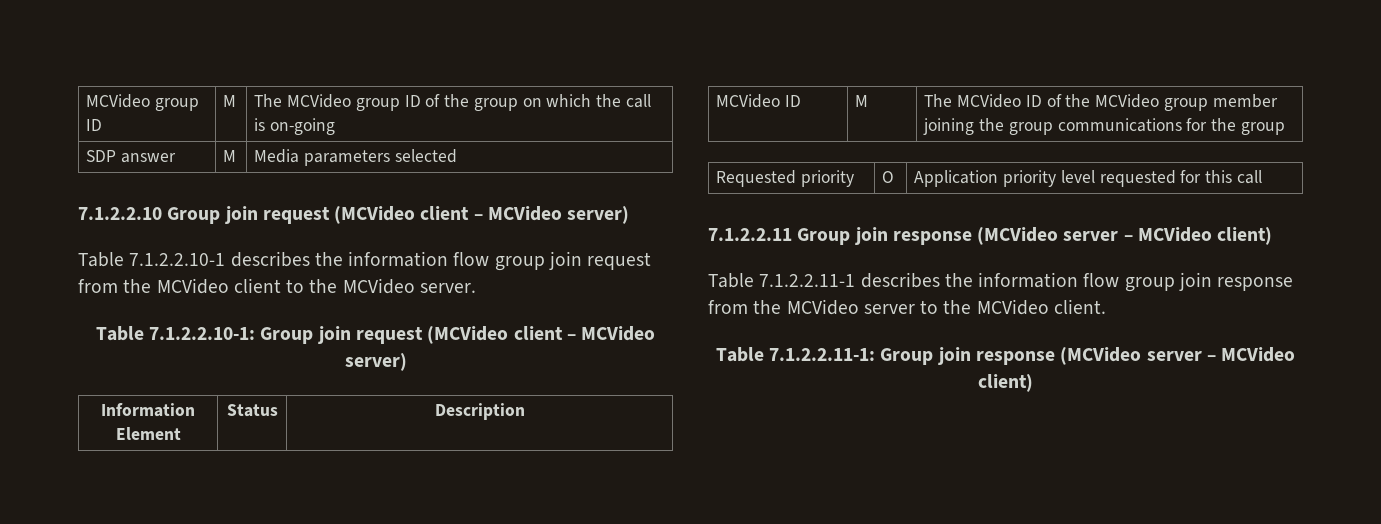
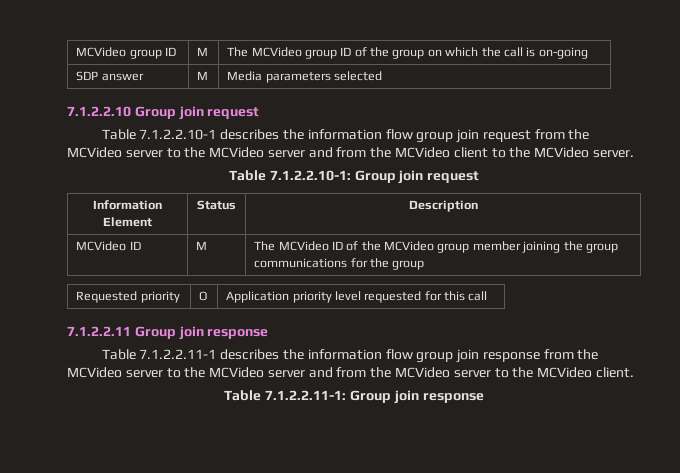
[334,206,630,224] (MCVideo client – MCVideo server) -> (260, 113) none
(229, 286) none -> [125,147,451,158] server to the MCVideo server and from the MCVideo
[427,326,656,344] [344,353,407,371] (MCVideo client – MCVideo server) -> (480, 177) none
[977,227,1273,245] (MCVideo server – MCVideo client) -> (269, 334) none
(1049, 307) none -> [267,367,593,378] server and from the MCVideo server to the MCVideo
[1060,347,1296,365] [978,374,1033,392] (MCVideo server – MCVideo client) -> (484, 398) none

